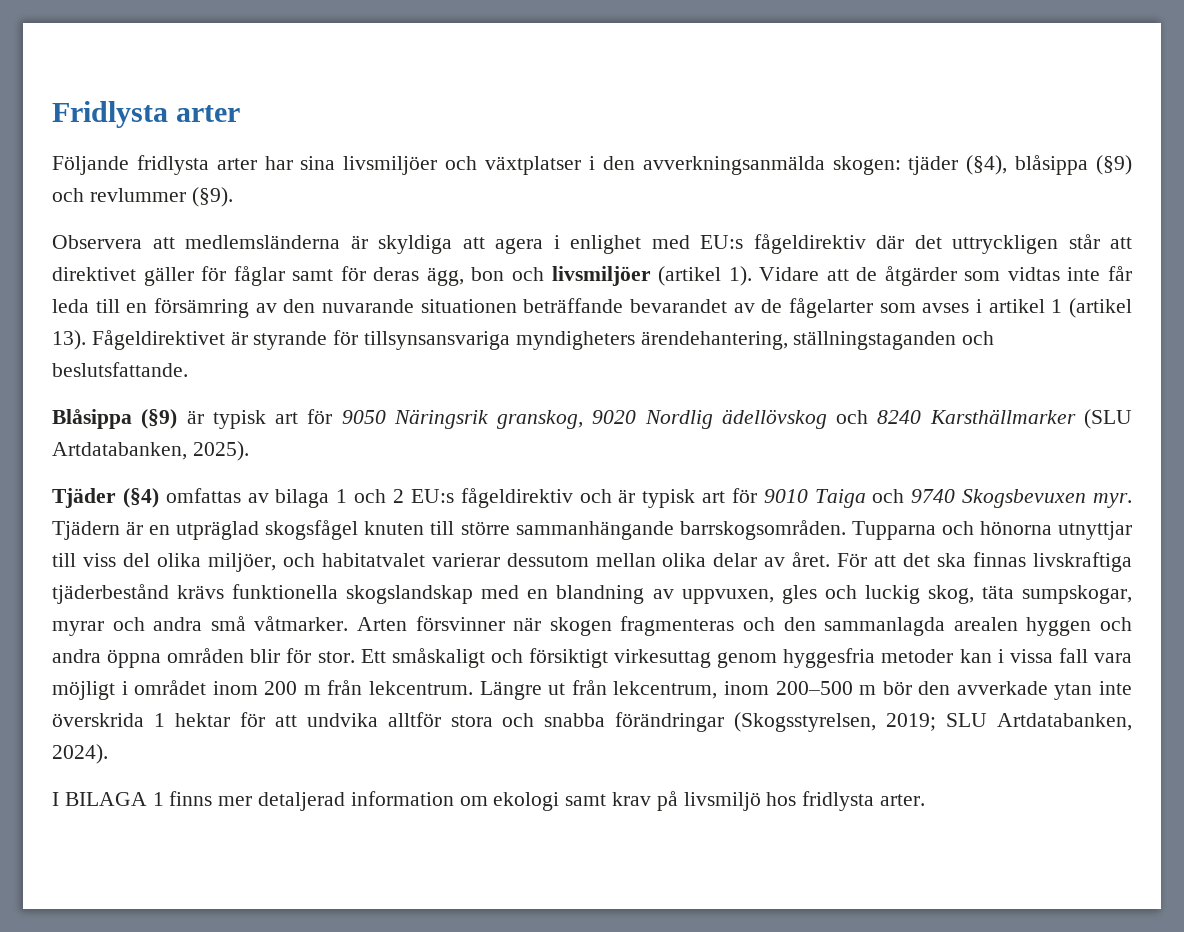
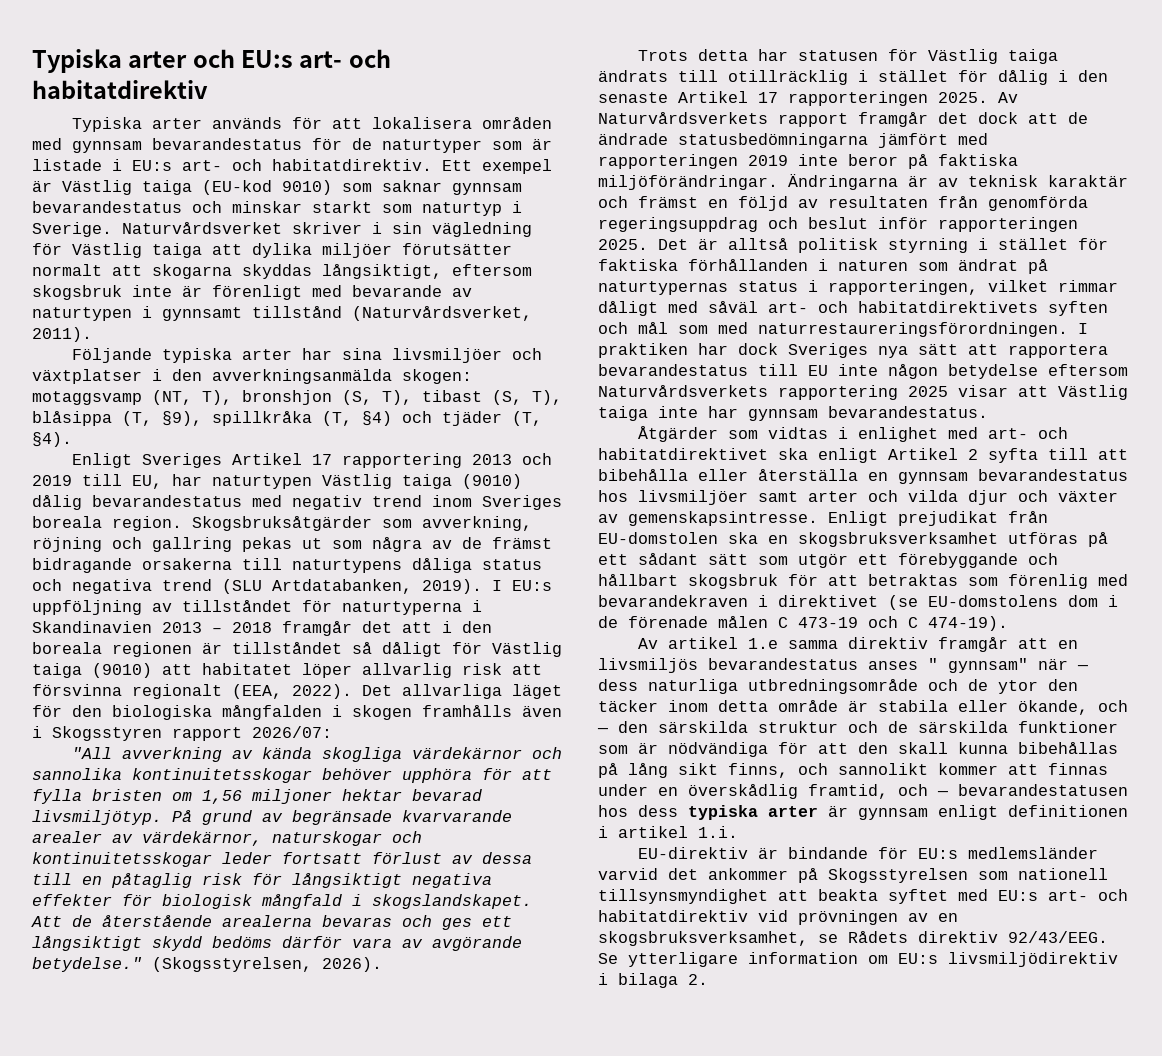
[52,101,241,128] Fridlysta arter -> [32,49,391,73] [32,80,208,99] [72,117,553,132] [32,138,552,153] [32,159,552,174] [32,180,522,195] [32,201,522,216] [32,222,532,237] [32,243,512,258] [32,264,532,279] [32,285,472,300] [32,306,532,321] [32,327,92,342] Typiska arter och EU:s art- och habitatdirektiv // Typiska arter används för att lokalisera områden med gynnsam bevarandestatus för de naturtyper som är listade i EU:s art- och habitatdirektiv. Ett exempel är Västlig taiga (EU-kod 9010) som saknar gynnsam bevarandestatus och minskar starkt som naturtyp i Sverige. Naturvårdsverket skriver i sin vägledning för Västlig taiga att dylika miljöer förutsätter normalt att skogarna skyddas långsiktigt, eftersom skogsbruk inte är förenligt med bevarande av naturtypen i gynnsamt tillstånd (Naturvårdsverket, 2011).
[136,155,209,175] fridlysta -> [162,348,233,363] typiska
[908,155,1132,175] [52,187,233,207] [52,234,1132,254] [52,266,1132,286] [52,298,1132,318] [52,330,995,350] [52,362,188,377] [52,409,1132,429] [52,441,249,461] [52,488,1133,508] [52,520,1132,540] [52,552,1132,572] [52,584,1132,604] [52,616,1132,636] [52,648,1132,668] [52,680,1132,700] [52,712,1132,732] [52,744,108,764] [52,791,926,811] tjäder (§4), blåsippa (§9) och revlummer (§9). // Observera att medlemsländerna är skyldiga att agera i enlighet med EU:s fågeldirektiv där det uttryckligen står att direktivet gäller för fåglar samt för deras ägg, bon och livsmiljöer (artikel 1). Vidare att de åtgärder som vidtas inte får leda till en försämring av den nuvarande situationen beträffande bevarandet av de fågelarter som avses i artikel 1 (artikel 13). Fågeldirektivet är styrande för tillsynsansvariga myndigheters ärendehantering, ställningstaganden och beslutsfattande. // Blåsippa (§9) är typisk art för 9050 Näringsrik granskog, 9020 Nordlig ädellövskog och 8240 Karsthällmarker (SLU Artdatabanken, 2025). // Tjäder (§4) omfattas av bilaga 1 och 2 EU:s fågeldirektiv och är typisk art för 9010 Taiga och 9740 Skogsbevuxen myr. Tjädern är en utpräglad skogsfågel knuten till större sammanhängande barrskogsområden. Tupparna och hönorna utnyttjar till viss del olika miljöer, och habitatvalet varierar dessutom mellan olika delar av året. För att det ska finnas livskraftiga tjäderbestånd krävs funktionella skogslandskap med en blandning av uppvuxen, gles och luckig skog, täta sumpskogar, myrar och andra små våtmarker. Arten försvinner när skogen fragmenteras och den sammanlagda arealen hyggen och andra öppna områden blir för stor. Ett småskaligt och försiktigt virkesuttag genom hyggesfria metoder kan i vissa fall vara möjligt i området inom 200 m från lekcentrum. Längre ut från lekcentrum, inom 200–500 m bör den avverkade ytan inte överskrida 1 hektar för att undvika alltför stora och snabba förändringar (Skogsstyrelsen, 2019; SLU Artdatabanken, 2024). // I BILAGA 1 finns mer detaljerad information om ekologi samt krav på livsmiljö hos fridlysta arter. -> [32,390,562,405] [32,411,542,426] [32,432,72,447] [72,453,553,468] [32,474,522,489] [32,495,562,510] [32,516,532,531] [32,537,552,552] [32,558,542,573] [32,579,552,594] [32,600,482,615] [32,621,492,636] [32,642,562,657] [32,663,542,678] [32,684,562,699] [32,705,562,720] [32,726,332,741] [72,747,563,762] [32,768,552,783] [32,789,482,804] [32,810,512,825] [32,831,422,846] [32,852,532,867] [32,873,492,888] [32,894,532,909] [31,915,512,930] [32,936,522,951] [32,957,382,972] [638,49,1059,64] [598,70,1108,85] [598,91,1018,106] [598,112,1088,127] [598,133,988,148] [598,154,1018,169] [598,174,1128,190] [598,196,1088,211] [598,217,1078,232] [598,238,1108,253] [598,259,1048,274] [598,280,1118,295] [598,301,1108,316] [598,322,1088,337] [598,343,1108,358] [598,364,1128,379] [598,385,1128,400] [598,406,988,421] [638,426,1069,442] [598,448,1128,463] [598,469,1128,484] [598,490,1118,505] [598,511,1048,526] [598,532,1108,547] [598,553,1058,568] [598,574,1128,589] [598,595,1118,610] [598,616,1008,631] [638,637,1079,652] [598,658,1088,673] [598,679,1078,694] [598,700,1128,715] [597,721,1118,733] [598,742,1118,757] [598,763,1108,778] [598,784,1128,799] [598,805,1128,820] [598,826,738,838] [638,847,1099,859] [598,868,1108,883] [598,889,1128,904] [598,910,958,925] [598,931,1108,946] [598,952,1118,967] [598,973,708,988] motaggsvamp (NT, T), bronshjon (S, T), tibast (S, T), blåsippa (T, §9), spillkråka (T, §4) och tjäder (T, §4). // Enligt Sveriges Artikel 17 rapportering 2013 och 2019 till EU, har naturtypen Västlig taiga (9010) dålig bevarandestatus med negativ trend inom Sveriges boreala region. Skogsbruksåtgärder som avverkning, röjning och gallring pekas ut som några av de främst bidragande orsakerna till naturtypens dåliga status och negativa trend (SLU Artdatabanken, 2019). I EU:s uppföljning av tillståndet för naturtyperna i Skandinavien 2013 – 2018 framgår det att i den boreala regionen är tillståndet så dåligt för Västlig taiga (9010) att habitatet löper allvarlig risk att försvinna regionalt (EEA, 2022). Det allvarliga läget för den biologiska mångfalden i skogen framhålls även i Skogsstyren rapport 2026/07: // "All avverkning av kända skogliga värdekärnor och sannolika kontinuitetsskogar behöver upphöra för att fylla bristen om 1,56 miljoner hektar bevarad livsmiljötyp. På grund av begränsade kvarvarande arealer av värdekärnor, naturskogar och kontinuitetsskogar leder fortsatt förlust av dessa till en påtaglig risk för långsiktigt negativa effekter för biologisk mångfald i skogslandskapet. Att de återstående arealerna bevaras och ges ett långsiktigt skydd bedöms därför vara av avgörande betydelse." (Skogsstyrelsen, 2026). // Trots detta har statusen för Västlig taiga ändrats till otillräcklig i stället för dålig i den senaste Artikel 17 rapporteringen 2025. Av Naturvårdsverkets rapport framgår det dock att de ändrade statusbedömningarna jämfört med rapporteringen 2019 inte beror på faktiska miljöförändringar. Ändringarna är av teknisk karaktär och främst en följd av resultaten från genomförda regeringsuppdrag och beslut inför rapporteringen 2025. Det är alltså politisk styrning i stället för faktiska förhållanden i naturen som ändrat på naturtypernas status i rapporteringen, vilket rimmar dåligt med såväl art- och habitatdirektivets syften och mål som med naturrestaureringsförordningen. I praktiken har dock Sveriges nya sätt att rapportera bevarandestatus till EU inte någon betydelse eftersom Naturvårdsverkets rapportering 2025 visar att Västlig taiga inte har gynnsam bevarandestatus. // Åtgärder som vidtas i enlighet med art- och habitatdirektivet ska enligt Artikel 2 syfta till att bibehålla eller återställa en gynnsam bevarandestatus hos livsmiljöer samt arter och vilda djur och växter av gemenskapsintresse. Enligt prejudikat från EU-domstolen ska en skogsbruksverksamhet utföras på ett sådant sätt som utgör ett förebyggande och hållbart skogsbruk för att betraktas som förenlig med bevarandekraven i direktivet (se EU-domstolens dom i de förenade målen C 473-19 och C 474-19). // Av artikel 1.e samma direktiv framgår att en livsmiljös bevarandestatus anses " gynnsam" när — dess naturliga utbredningsområde och de ytor den täcker inom detta område är stabila eller ökande, och — den särskilda struktur och de särskilda funktioner som är nödvändiga för att den skall kunna bibehållas på lång sikt finns, och sannolikt kommer att finnas under en överskådlig framtid, och — bevarandestatusen hos dess typiska arter är gynnsam enligt definitionen i artikel 1.i. // EU-direktiv är bindande för EU:s medlemsländer varvid det ankommer på Skogsstyrelsen som nationell tillsynsmyndighet att beakta syftet med EU:s art- och habitatdirektiv vid prövningen av en skogsbruksverksamhet, se Rådets direktiv 92/43/EEG. Se ytterligare information om EU:s livsmiljödirektiv i bilaga 2.

